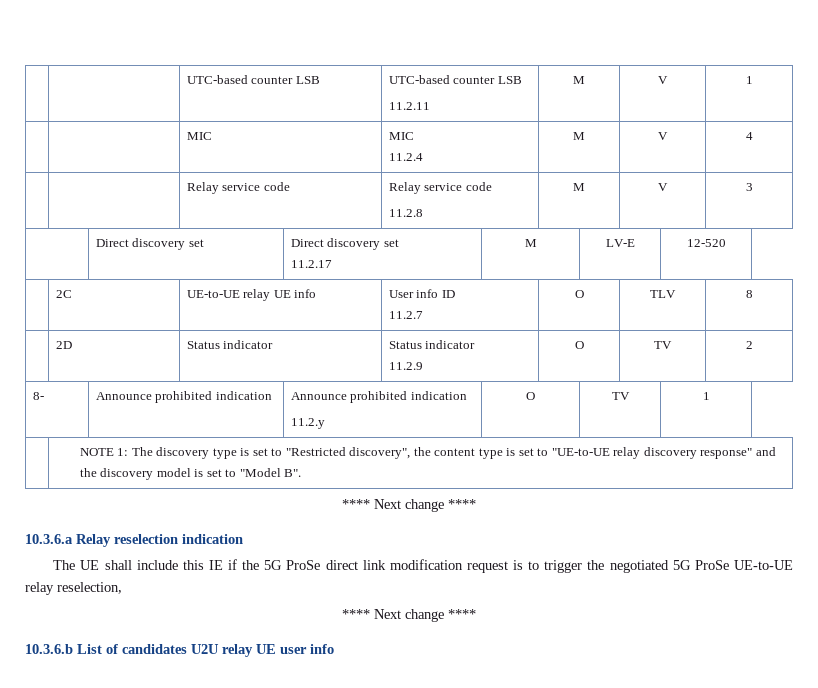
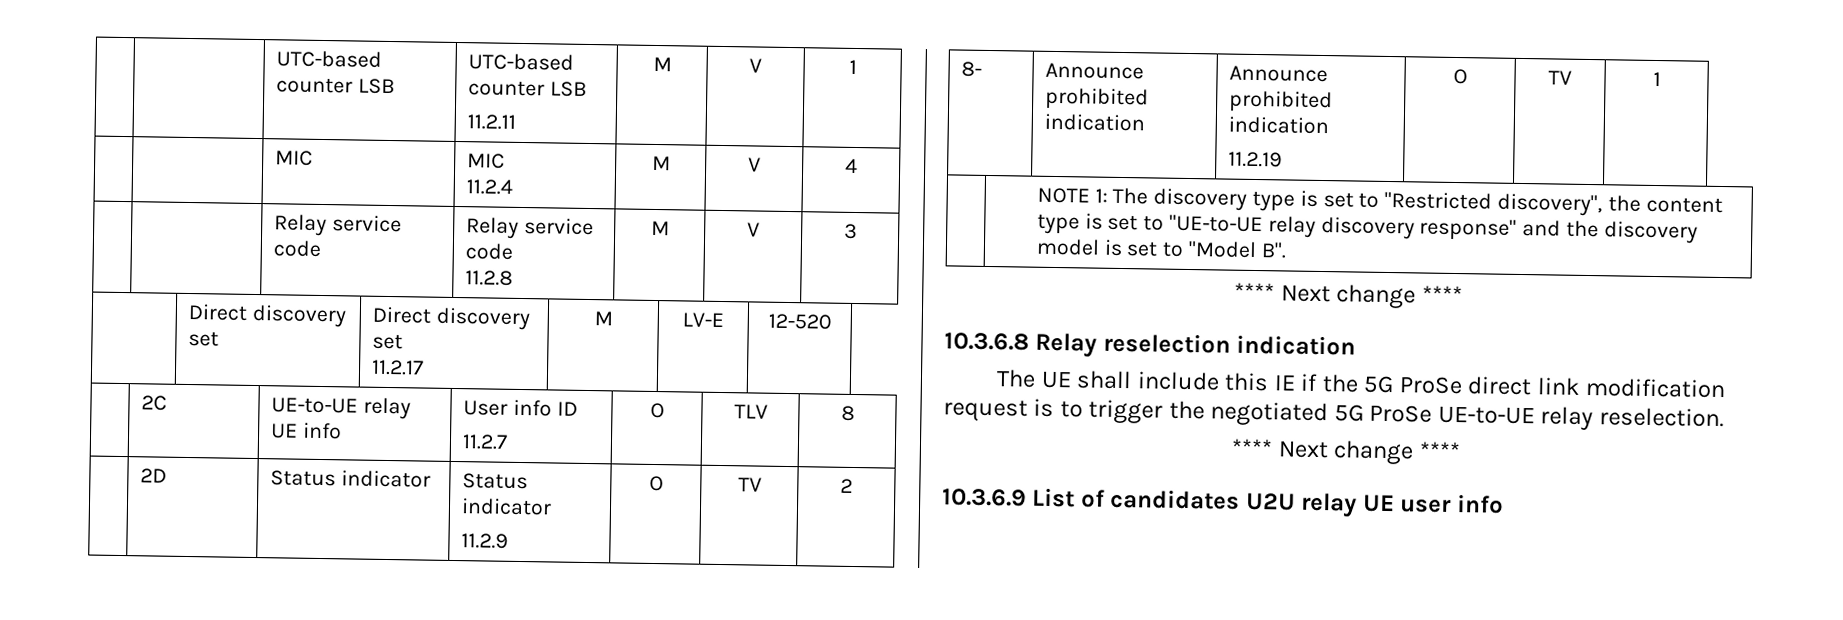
[290,418,325,429] 11.2.y -> [1228,151,1283,168] 11.2.19
[25,534,73,544] 10.3.6.a -> [944,332,1030,351] 10.3.6.8
[57,582,122,594] [342,609,476,622] [25,644,73,654] reselection, // **** Next change **** // 10.3.6.b -> [1598,407,1724,428] [1231,438,1461,465] [942,488,1027,507] reselection. // **** Next change **** // 10.3.6.9

